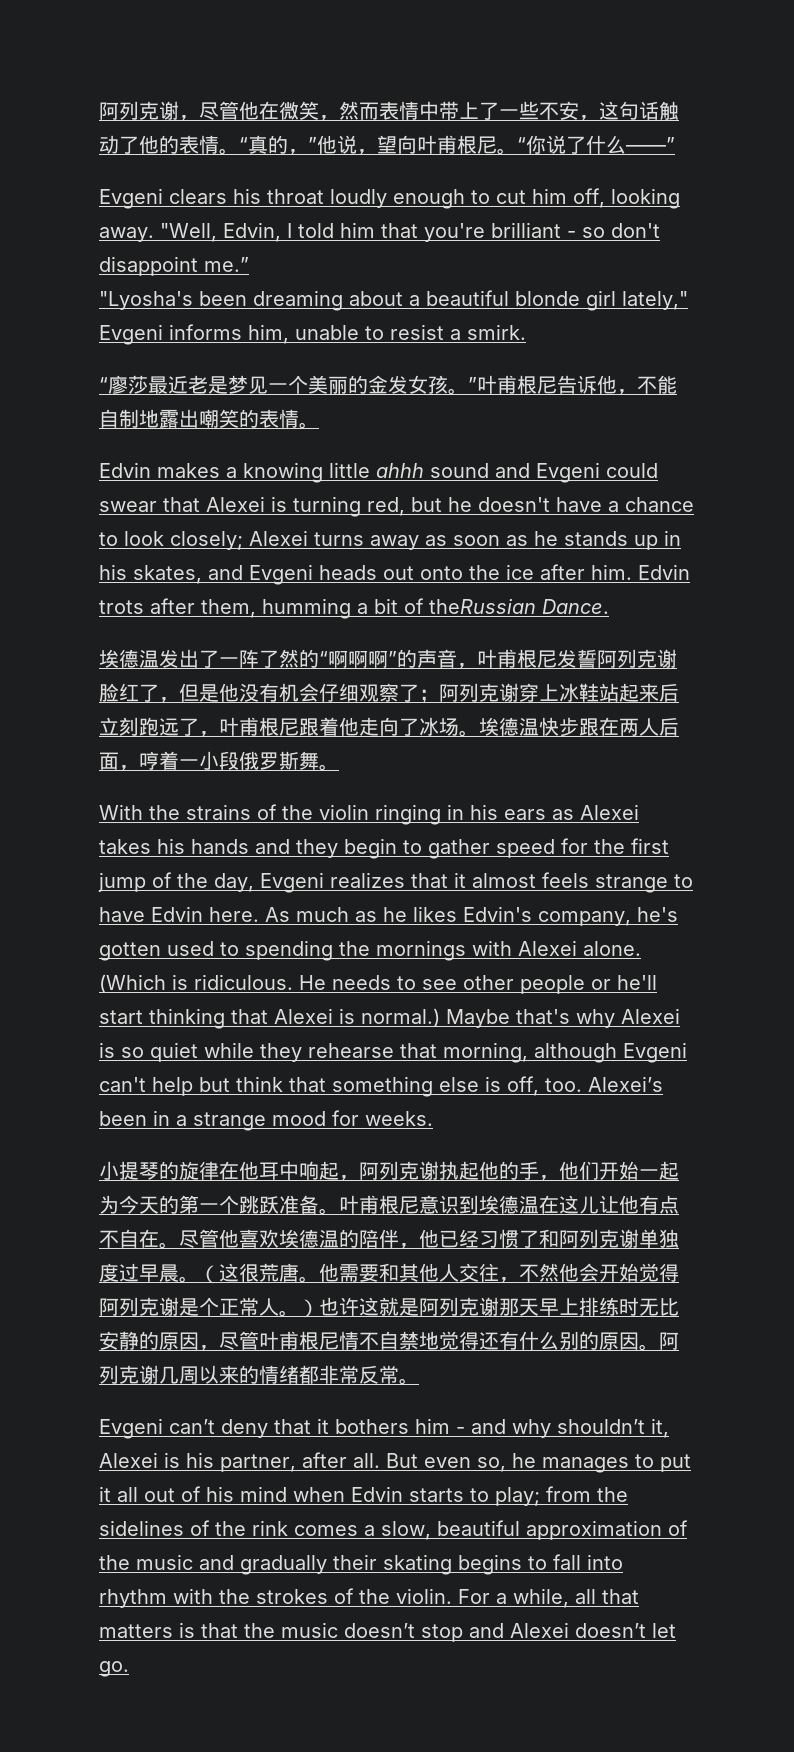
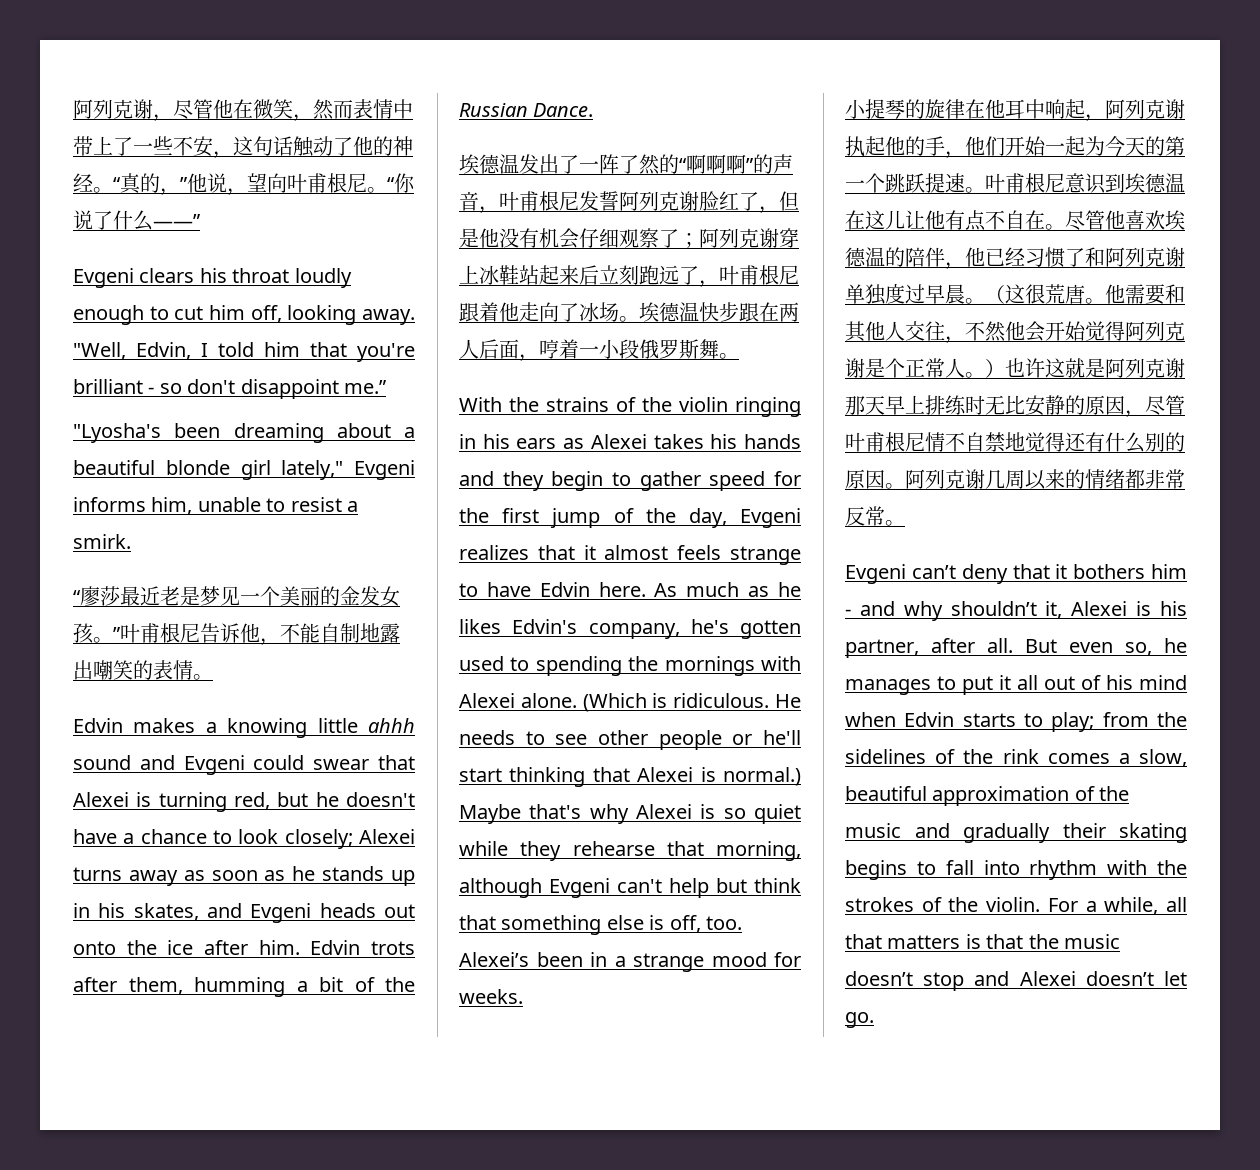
[179,135,219,154] 表情 -> [393,136,413,156] [73,173,93,192] 神经
[429,598,536,614] theRussian -> [385,977,415,992] [459,103,528,117] the Russian
[279,1195,319,1214] 准备 -> [925,173,965,193] 提速

